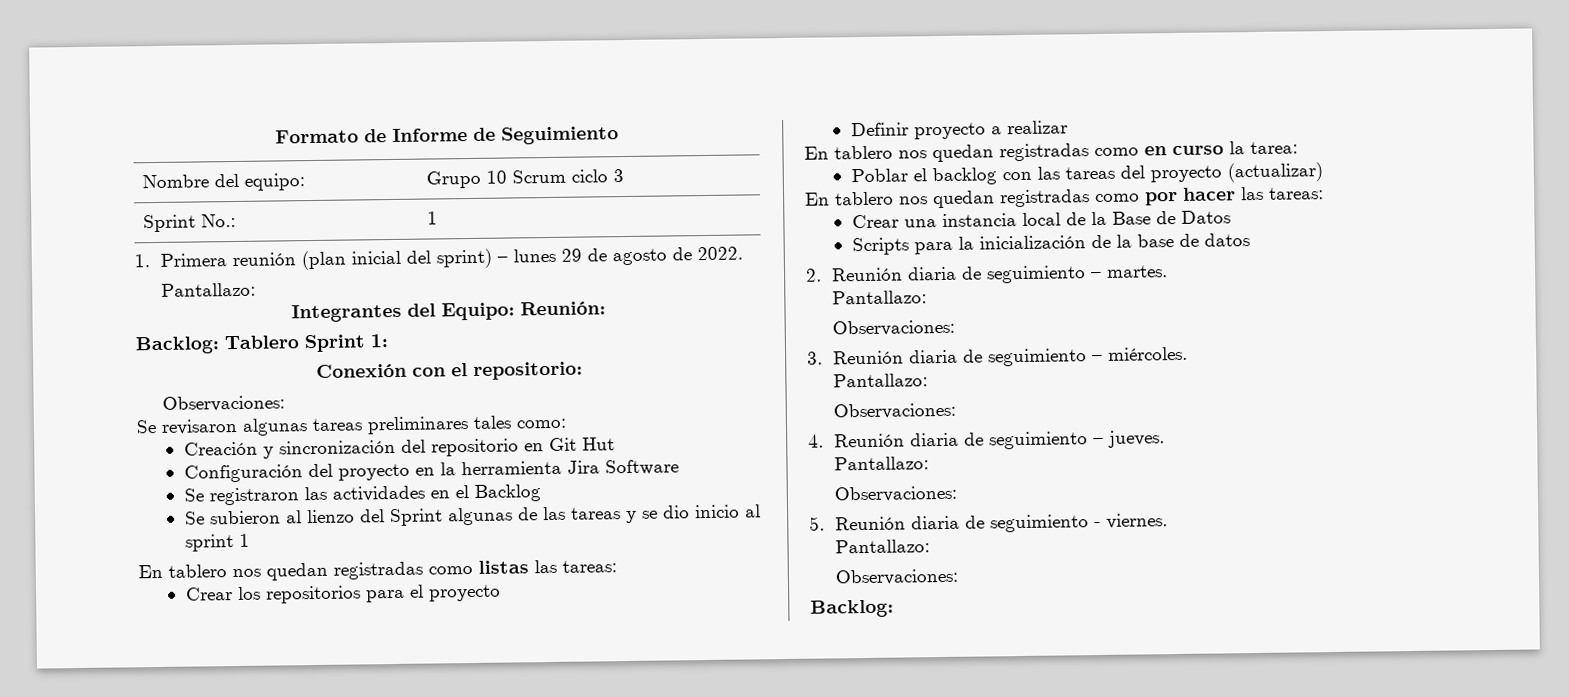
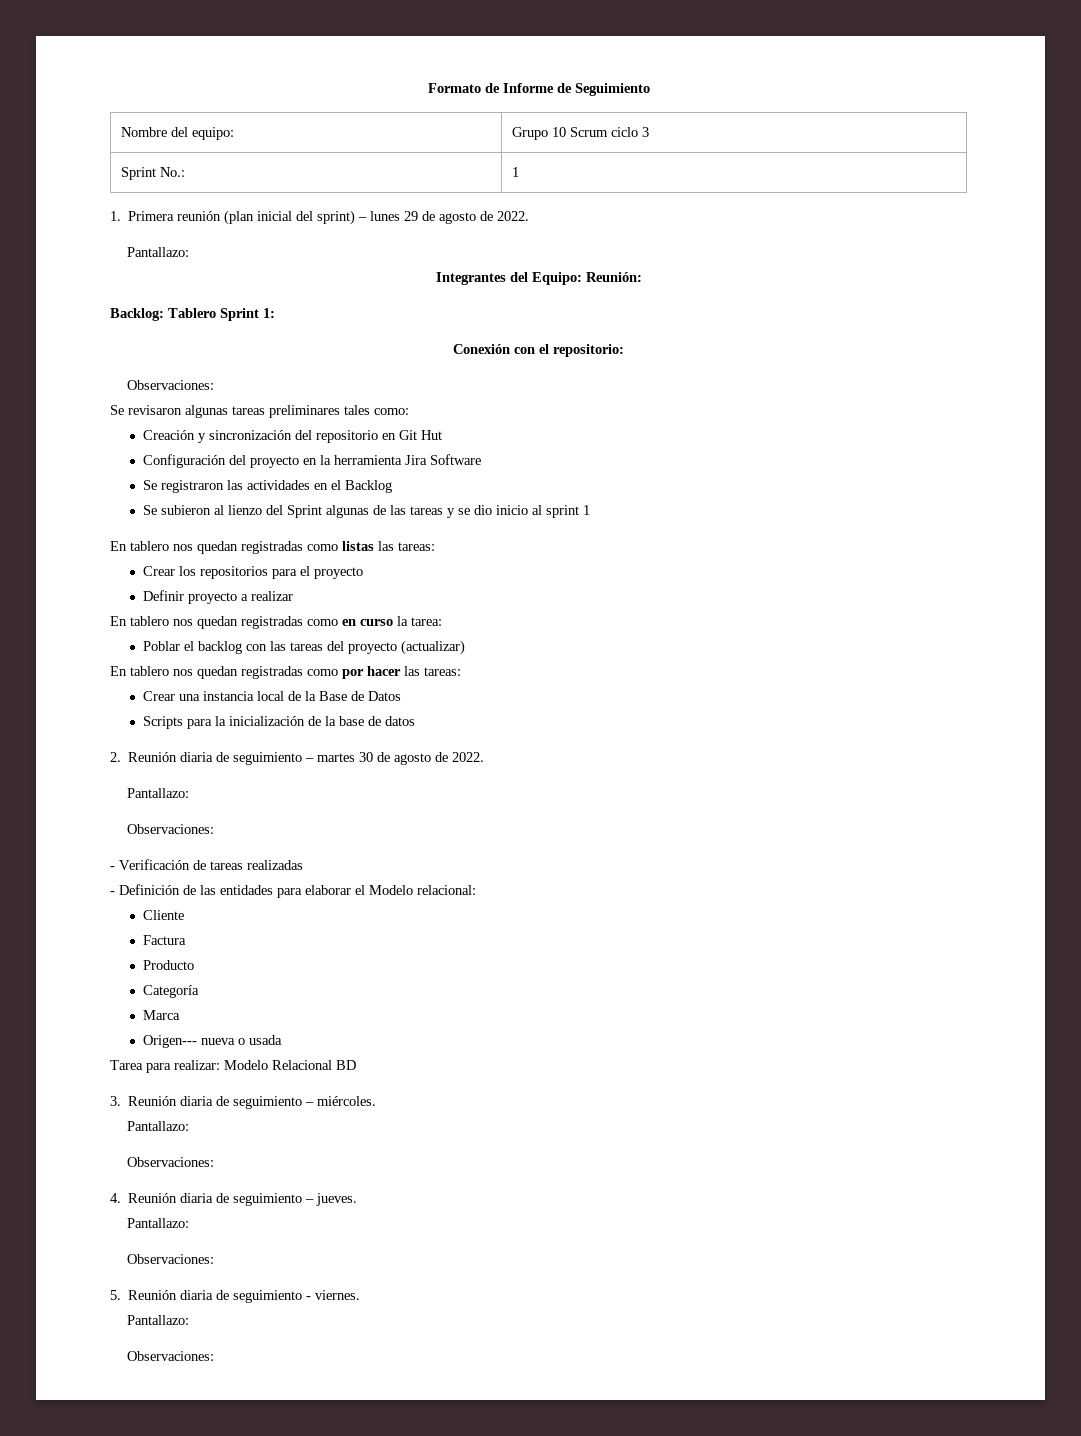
[1105,265,1168,278] [831,290,927,305] [831,319,955,337] martes. // Pantallazo: // Observaciones: -> [317,752,485,765] [127,788,190,798] [127,824,215,834] [110,859,303,870] [110,884,476,898] [143,910,185,920] [143,935,187,945] [143,960,195,970] [143,985,200,998] [143,1010,181,1020] [143,1035,283,1048] [110,1060,356,1073] martes 30 de agosto de 2022. // Pantallazo: // Observaciones: // - Verificación de tareas realizadas // - Definición de las entidades para elaborar el Modelo relacional: // Cliente // Factura // Producto // Categoría // Marca // Origen--- nueva o usada // Tarea para realizar: Modelo Relacional BD
[810,599,894,618] // Backlog: -> (215, 1356) none

